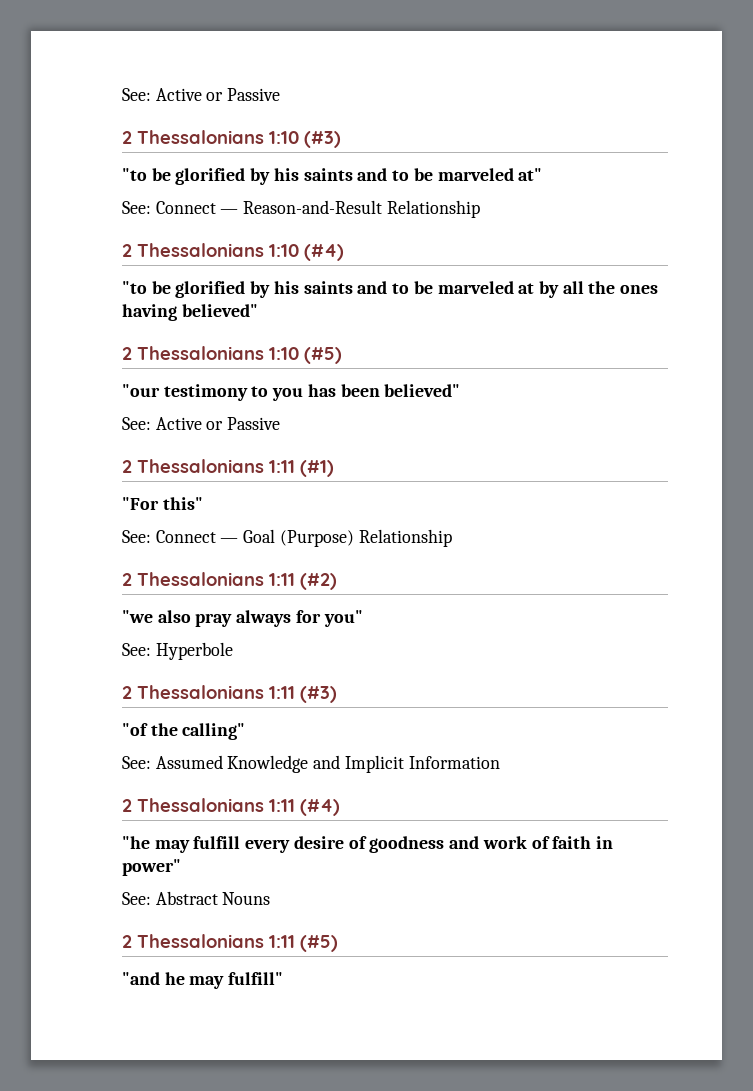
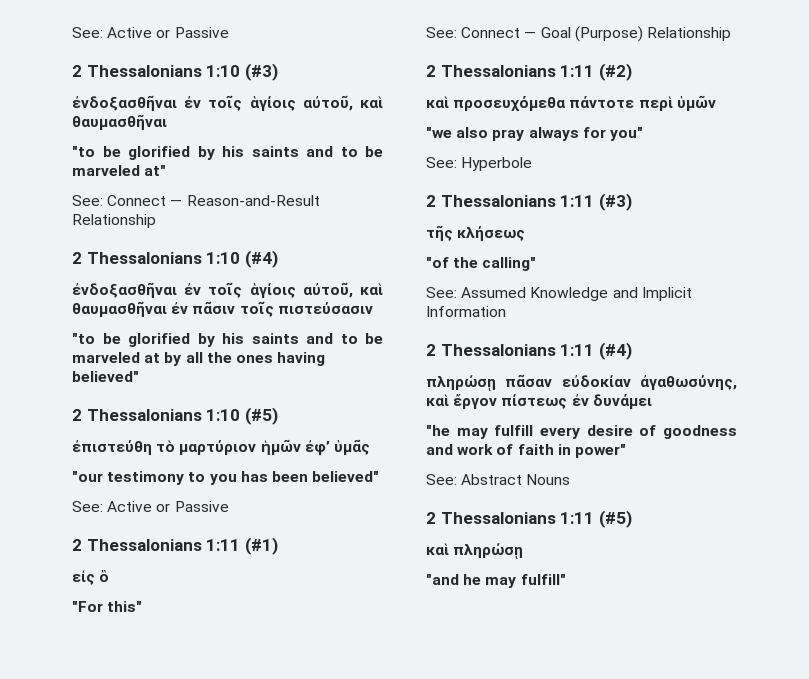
(341, 139) none -> [72,95,383,111] [72,114,167,130] // ἐνδοξασθῆναι ἐν τοῖς ἁγίοις αὐτοῦ, καὶ θαυμασθῆναι
(344, 252) none -> [72,282,383,298] [72,301,373,317] // ἐνδοξασθῆναι ἐν τοῖς ἁγίοις αὐτοῦ, καὶ θαυμασθῆναι ἐν πᾶσιν τοῖς πιστεύσασιν
(342, 355) none -> [72,439,370,456] // ἐπιστεύθη τὸ μαρτύριον ἡμῶν ἐφ’ ὑμᾶς
(334, 468) none -> [72,570,110,585] // εἰς ὃ
(337, 581) none -> [426,95,716,112] // καὶ προσευχόμεθα πάντοτε περὶ ὑμῶν
(337, 694) none -> [426,225,526,241] // τῆς κλήσεως
(340, 807) none -> [426,374,737,391] [426,394,652,409] // πληρώσῃ πᾶσαν εὐδοκίαν ἀγαθωσύνης, καὶ ἔργον πίστεως ἐν δυνάμει
(338, 943) none -> [426,543,524,559] // καὶ πληρώσῃ

